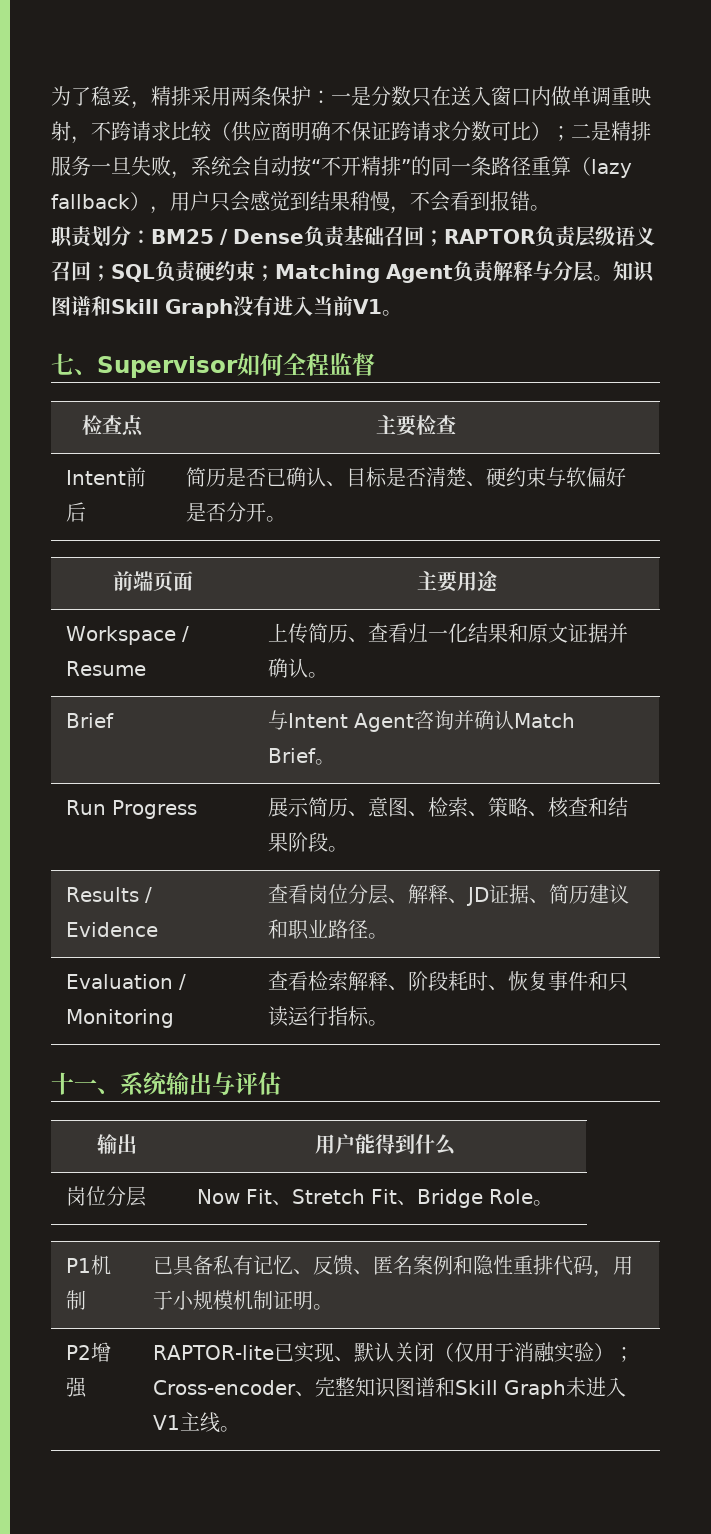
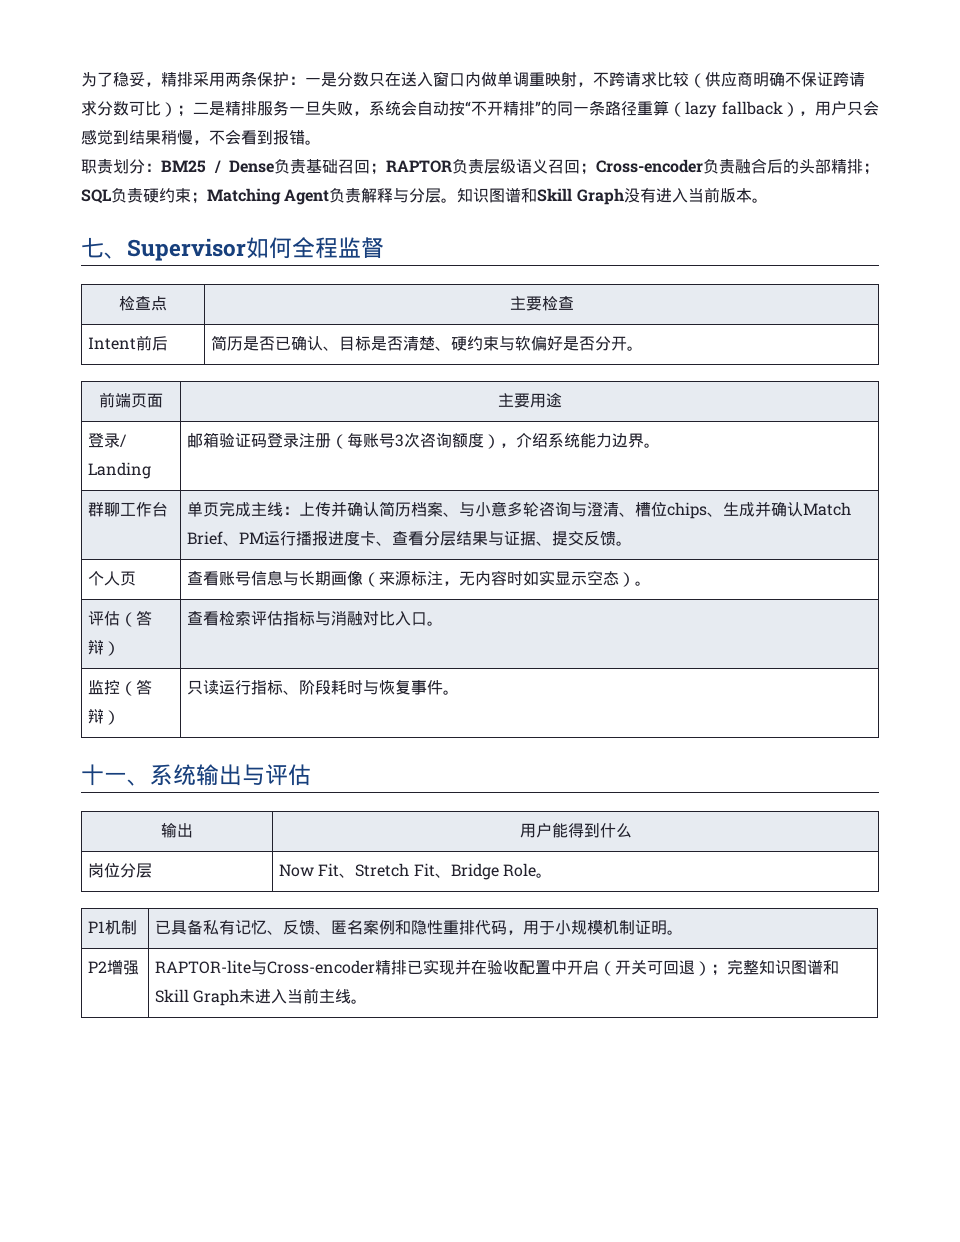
(111, 273) none -> [596,158,879,175] Cross-encoder负责融合后的头部精排；
[353,299,382,314] V1 -> [719,188,752,203] 版本
[65,626,189,645] [65,661,146,676] [267,623,628,643] [267,658,328,678] [65,713,114,728] [267,710,575,732] [267,748,335,765] [65,800,197,819] [267,797,628,818] [267,832,348,852] [65,887,152,903] [65,922,158,937] [267,884,629,906] [267,919,388,940] [65,974,186,990] [65,1009,174,1028] [267,971,628,992] [267,1006,369,1027] Workspace / Resume | 上传简历、查看归一化结果和原文证据并确认。 // Brief | 与Intent Agent咨询并确认Match Brief。 // Run Progress | 展示简历、意图、检索、策略、核查和结果阶段。 // Results / Evidence | 查看岗位分层、解释、JD证据、简历建议和职业路径。 // Evaluation / Monitoring | 查看检索解释、阶段耗时、恢复事件和只读运行指标 -> [87,433,127,448] [87,462,151,479] [186,432,660,449] [87,502,168,517] [186,501,851,519] [186,531,632,546] [87,571,136,586] [186,570,651,587] [87,610,152,627] [87,640,120,656] [186,611,443,626] [87,679,152,696] [87,709,120,725] [186,680,443,695] 登录/ Landing | 邮箱验证码登录注册（每账号3次咨询额度），介绍系统能力边界。 // 群聊工作台 | 单页完成主线：上传并确认简历档案、与小意多轮咨询与澄清、槽位chips、生成并确认Match Brief、PM运行播报进度卡、查看分层结果与证据、提交反馈。 // 个人页 | 查看账号信息与长期画像（来源标注，无内容时如实显示空态）。 // 评估（答辩） | 查看检索评估指标与消融对比入口。 // 监控（答辩） | 只读运行指标、阶段耗时与恢复事件
[273,1342,634,1363] [152,1380,315,1396] 已实现、默认关闭（仅用于消融实验）；Cross-encoder、 -> [250,959,727,976] 与Cross-encoder精排已实现并在验收配置中开启（开关可回退）；
[152,1415,180,1430] V1 -> [287,988,320,1004] 当前

